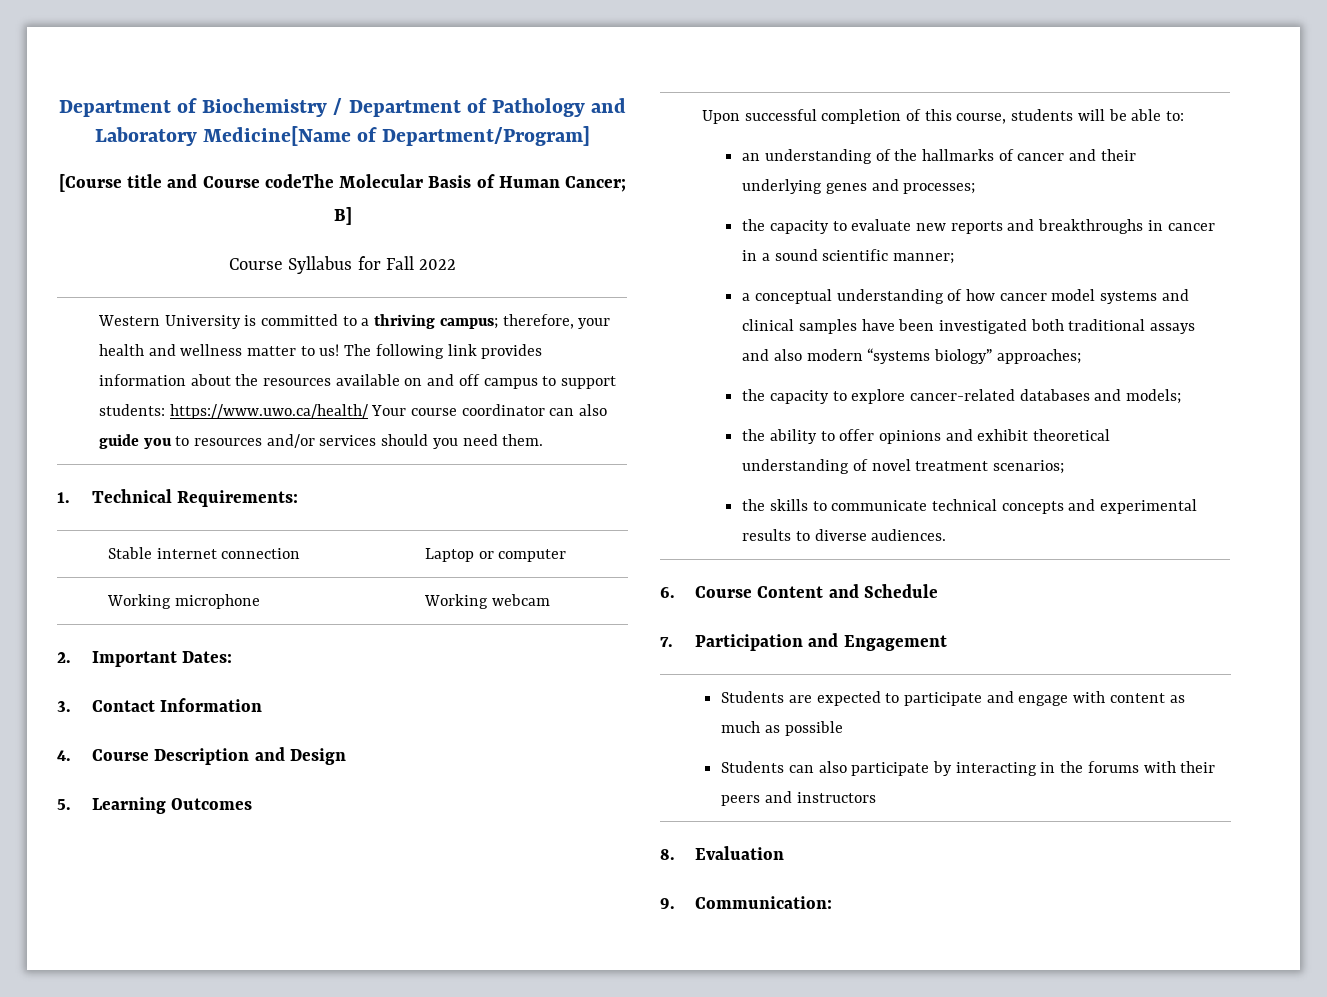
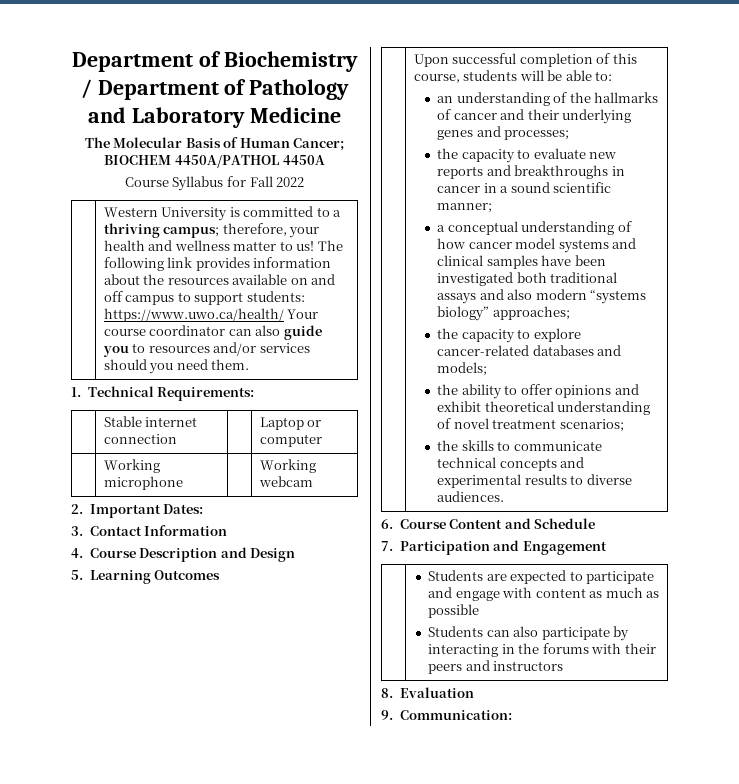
[202,126,591,146] [58,174,334,192] Medicine[Name of Department/Program] // [Course title and Course codeThe -> [249,107,341,123] [84,137,110,148] Medicine // The
[333,207,352,225] B] -> [104,155,325,168] BIOCHEM 4450A/PATHOL 4450A

